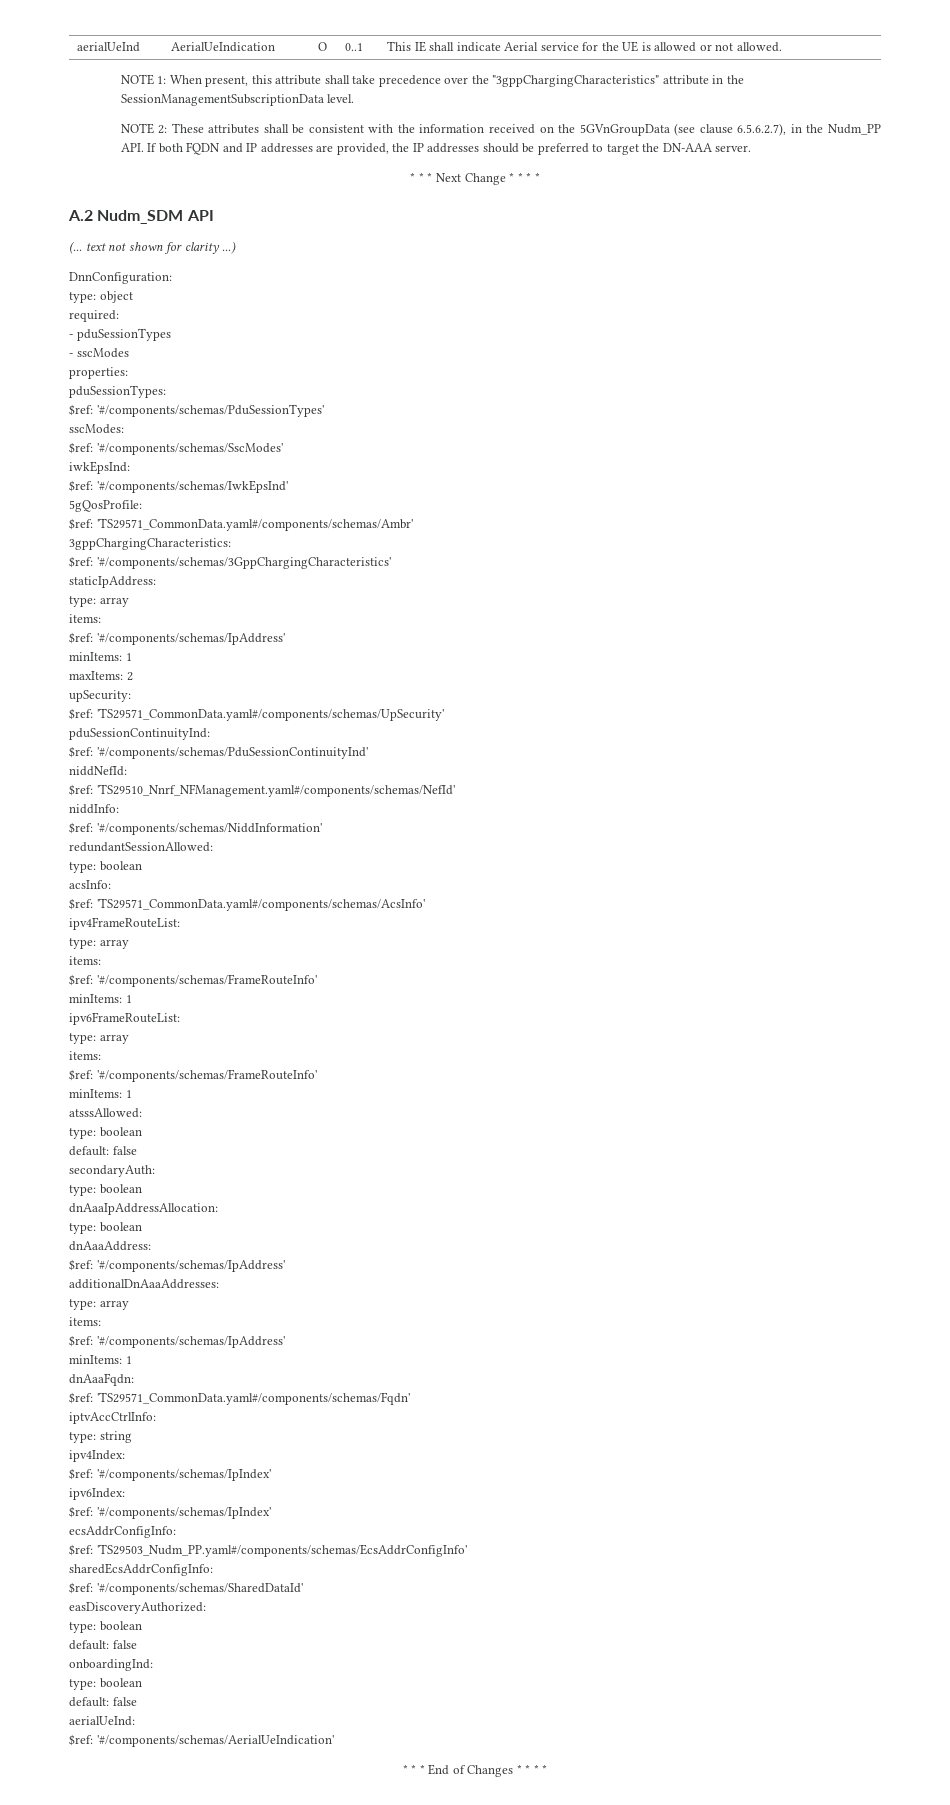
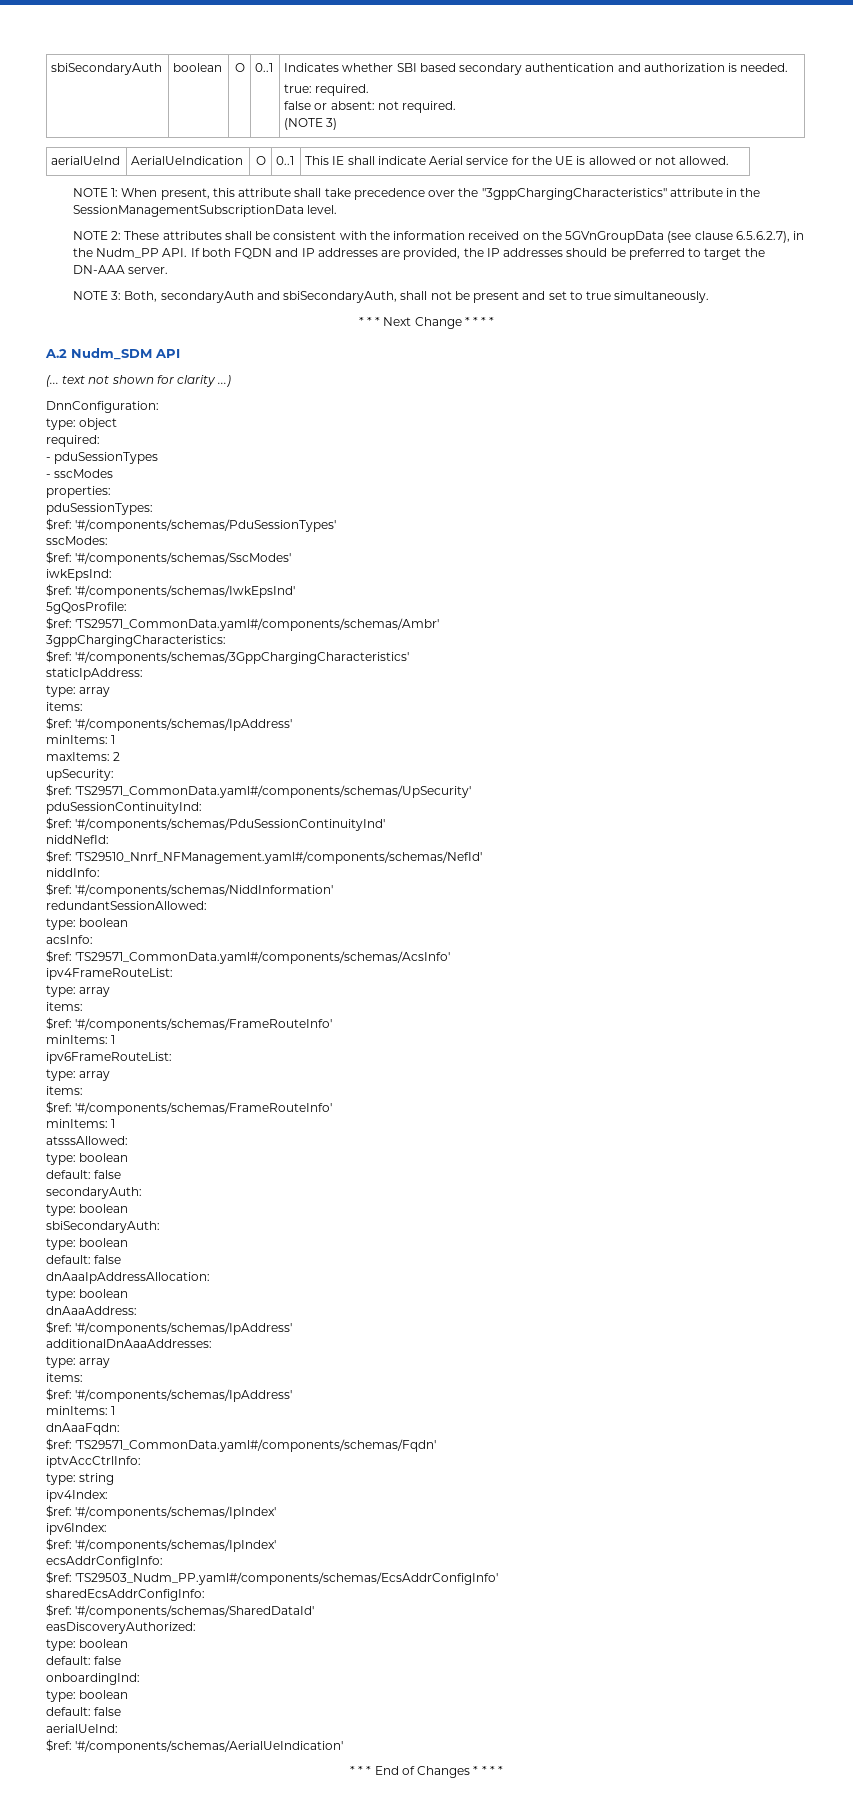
(77, 47) none -> [51,63,163,75] [173,63,223,72] [234,63,245,72] [255,63,274,72] [284,63,789,75] [284,84,370,96] [284,101,457,113] [284,118,338,130] sbiSecondaryAuth | boolean | O | 0..1 | Indicates whether SBI based secondary authentication and authorization is needed. // true: required. // false or absent: not required. // (NOTE 3) //
(752, 148) none -> [72,291,710,303] // NOTE 3: Both, secondaryAuth and sbiSecondaryAuth, shall not be present and set to true simultaneously.
(142, 1189) none -> [46,1221,160,1233] [46,1238,129,1250] [46,1255,122,1264] // sbiSecondaryAuth: // type: boolean // default: false

